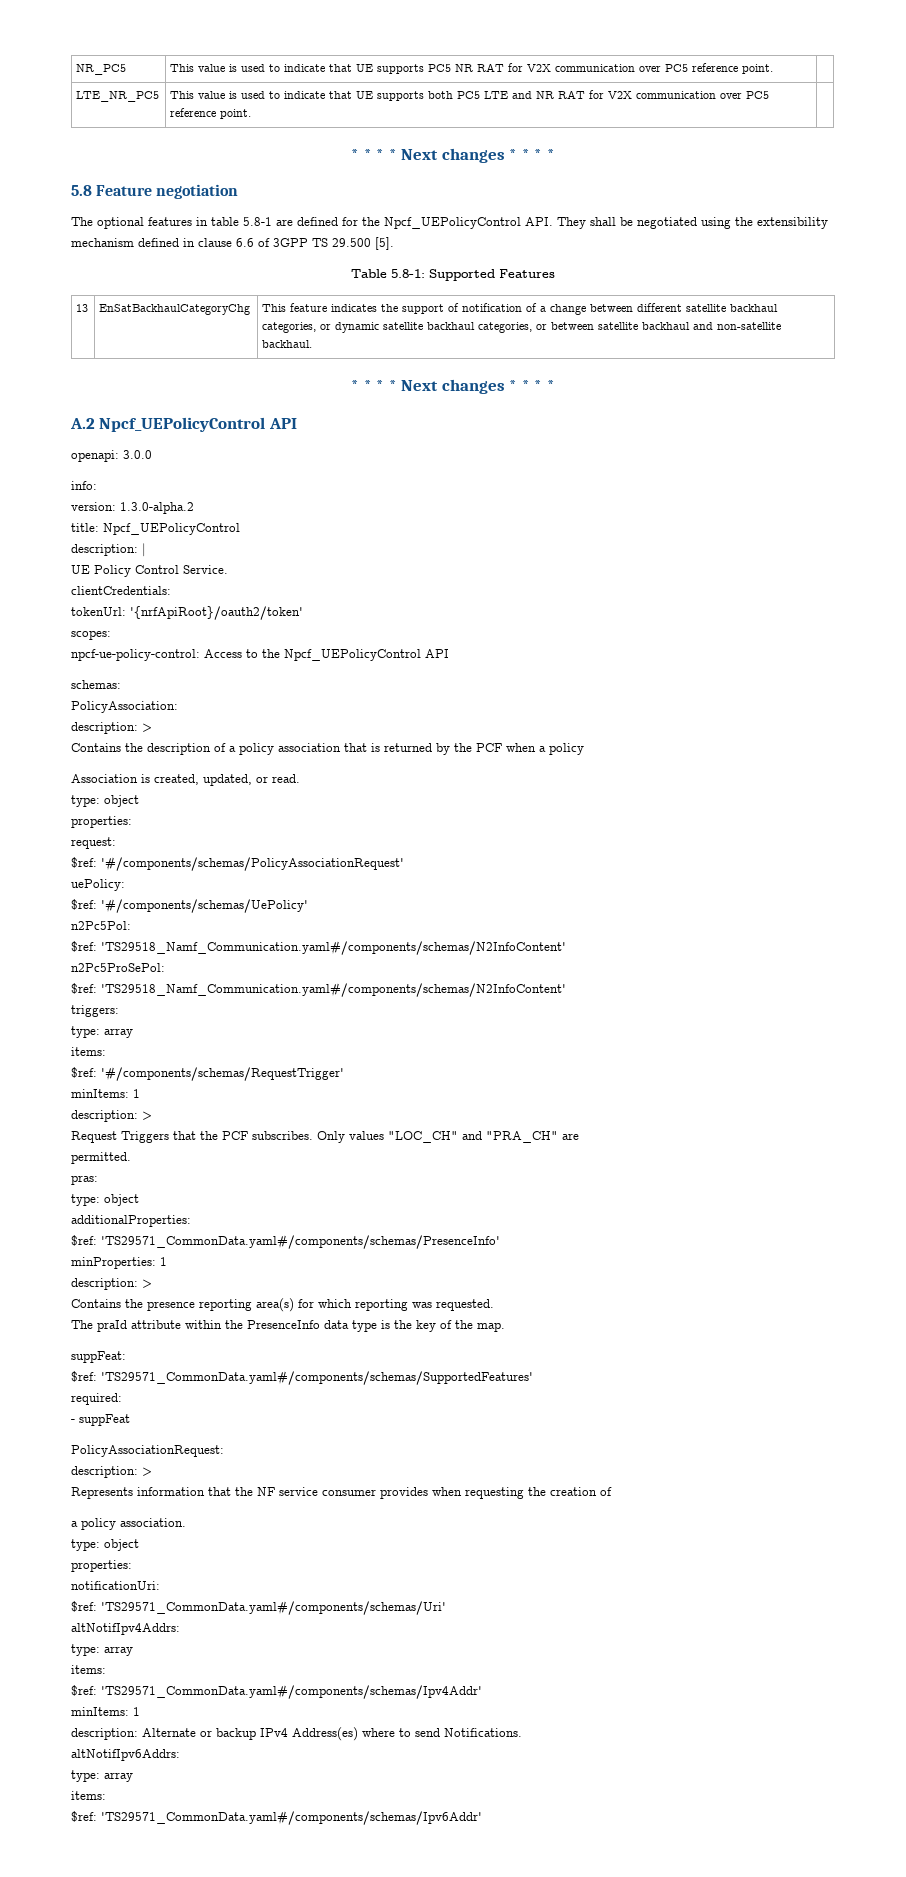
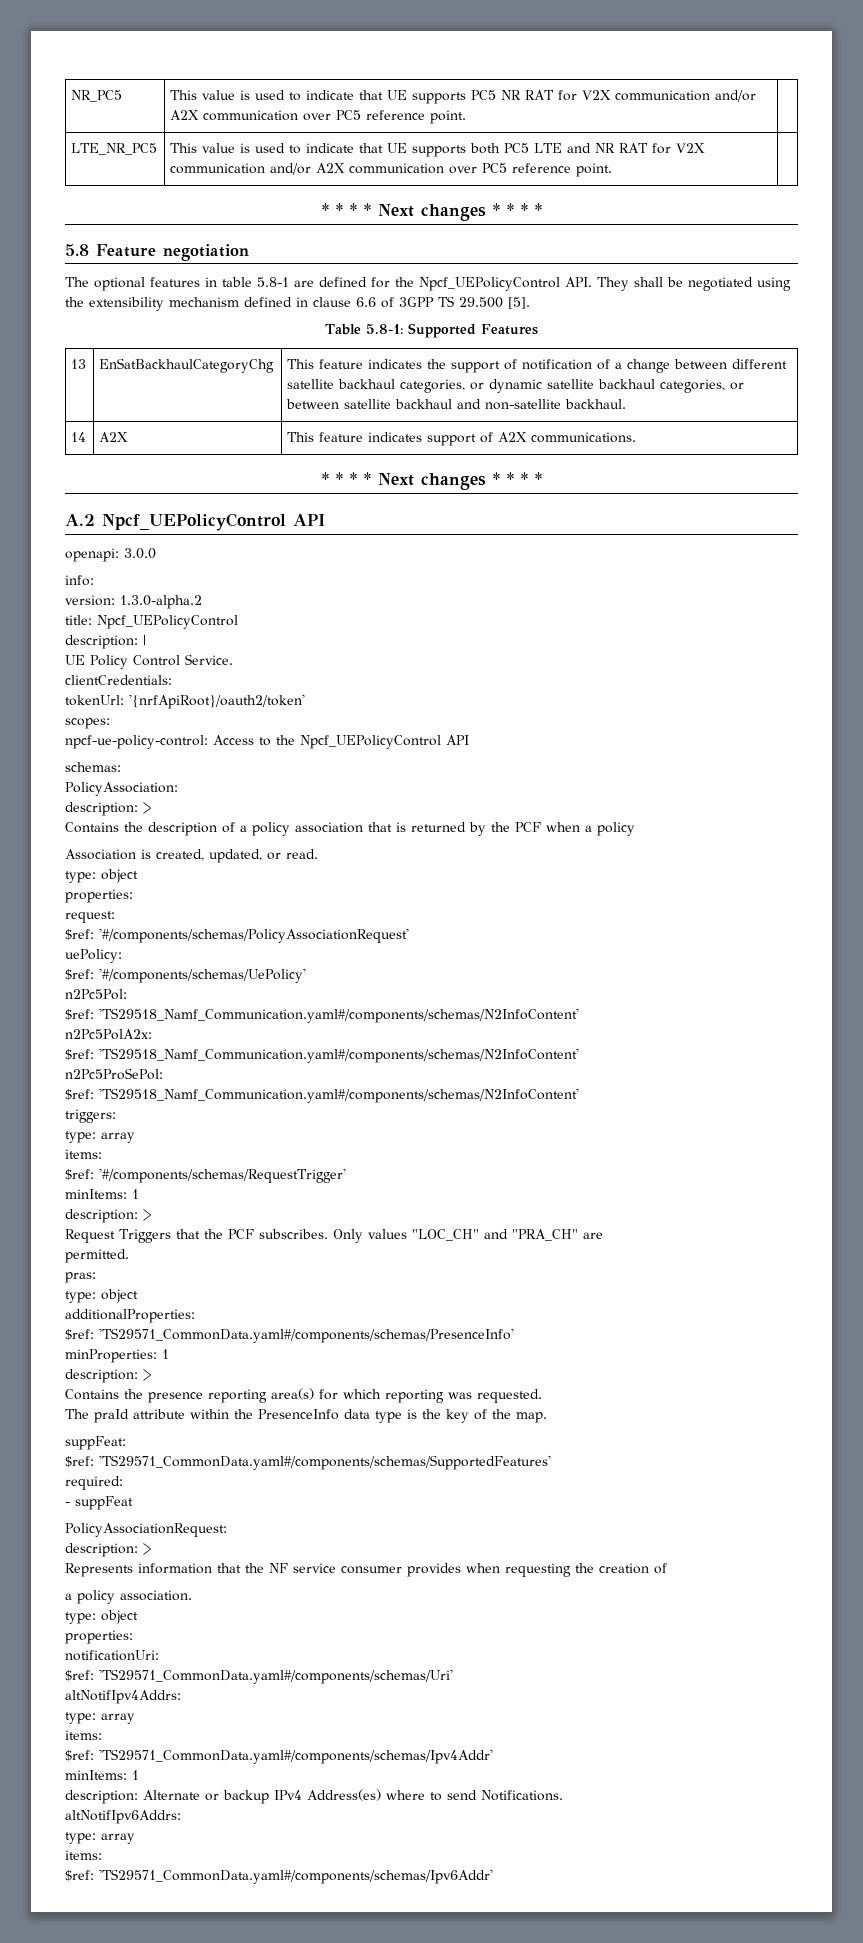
(636, 68) none -> [715,90,757,102] [170,110,299,121] and/or A2X communication
(717, 95) none -> [270,163,445,175] and/or A2X communication
(313, 344) none -> [71,432,87,442] [99,432,129,442] [287,432,637,446] // 14 | A2X | This feature indicates support of A2X communications.
(566, 948) none -> [65,1029,152,1040] [65,1048,579,1063] // n2Pc5PolA2x: // $ref: 'TS29518_Namf_Communication.yaml#/components/schemas/N2InfoContent'

